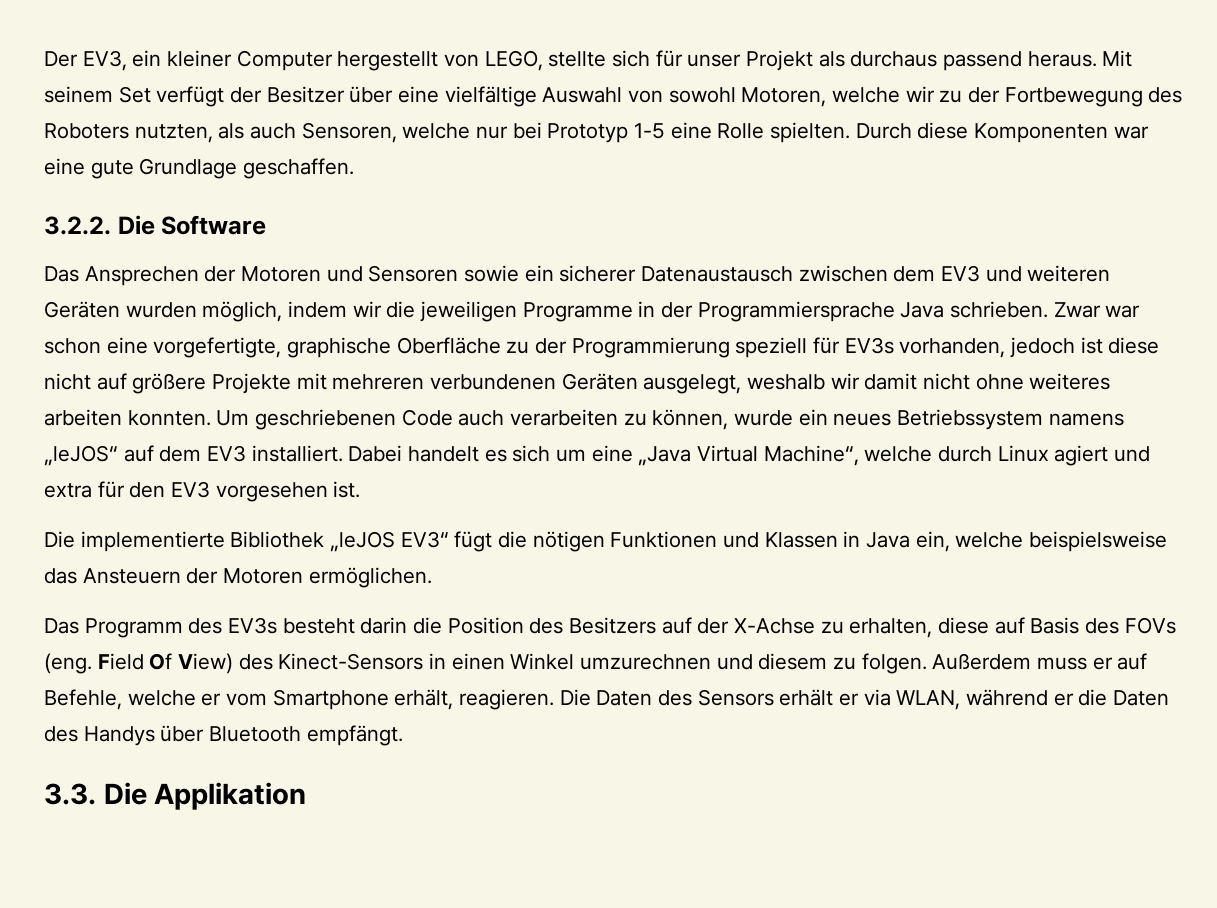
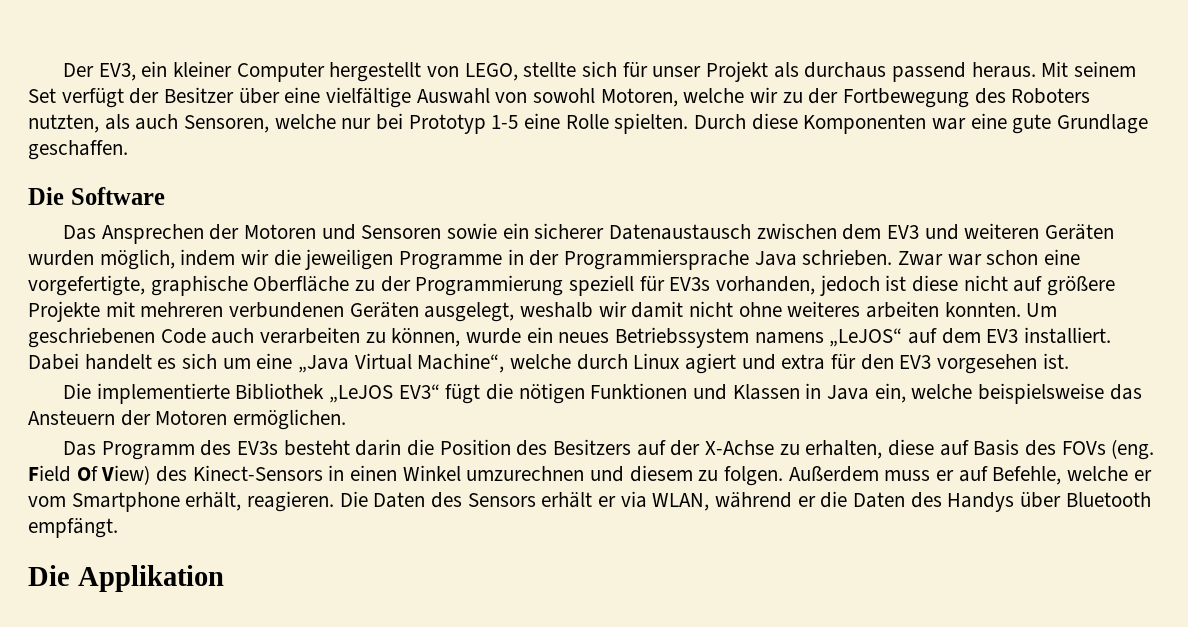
[44,216,111,235] 3.2.2. -> (128, 150) none
[44,445,118,466] „leJOS“ -> [829,328,903,347] „LeJOS“
[330,531,396,552] „leJOS -> [329,385,394,403] „LeJOS
[44,783,96,805] 3.3. -> (118, 528) none

